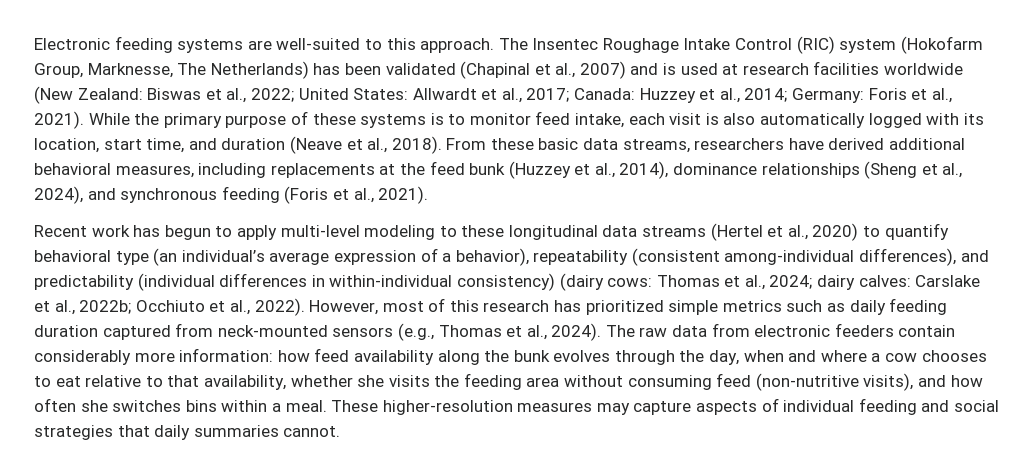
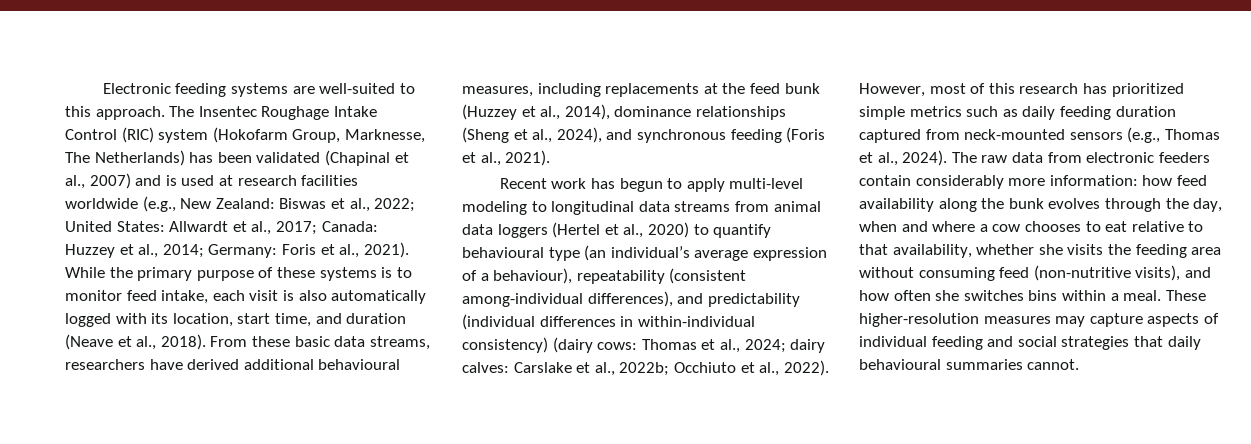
[34,86,73,104] (New -> [142,196,212,212] (e.g., New
[34,163,111,175] behavioral -> [318,359,401,370] behavioural
[461,225,505,237] these -> (547, 206) none
(707, 231) none -> [734,201,821,212] [462,224,548,238] from animal data loggers
[34,250,111,262] behavioral -> [462,247,544,258] behavioural
[455,248,529,266] behavior), -> [493,268,573,284] behaviour),
(191, 432) none -> [859,359,941,370] behavioural

